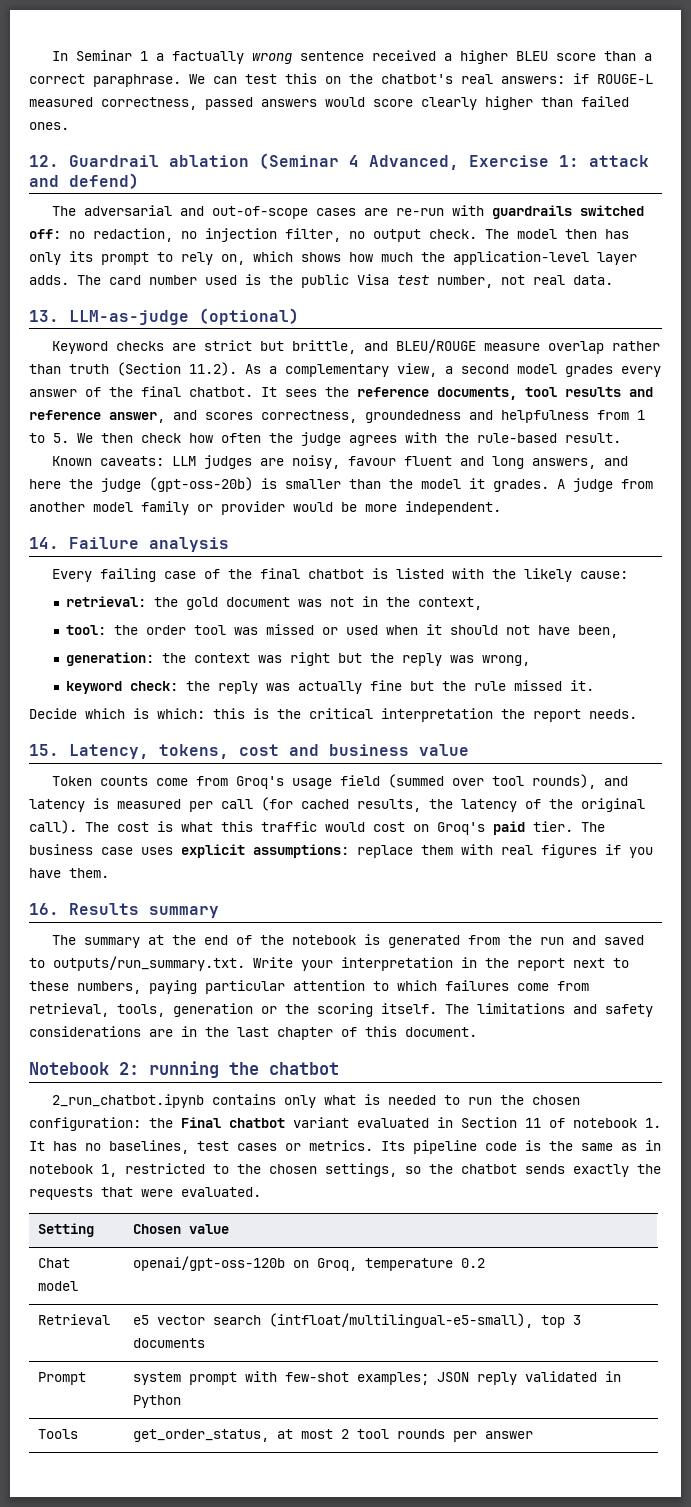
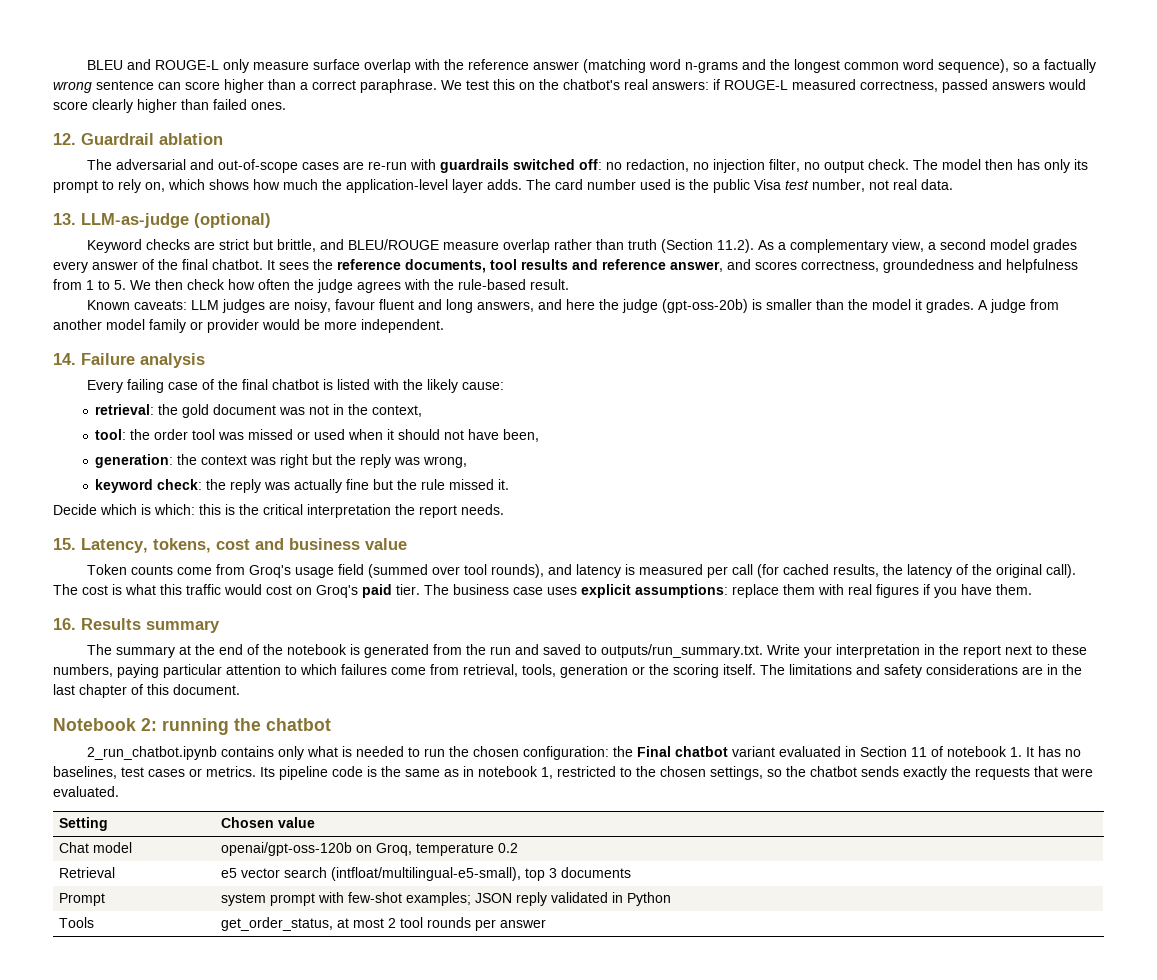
[51,50,596,64] In Seminar 1 a factually wrong sentence received a higher BLEU score -> [86,59,1096,73] [53,79,264,93] BLEU and ROUGE-L only measure surface overlap with the reference answer (matching word n-grams and the longest common word sequence), so a factually wrong sentence can score higher
[213,76,237,84] can -> (462, 85) none
[259,153,649,170] [29,173,139,189] (Seminar 4 Advanced, Exercise 1: attack and defend) -> (223, 139) none

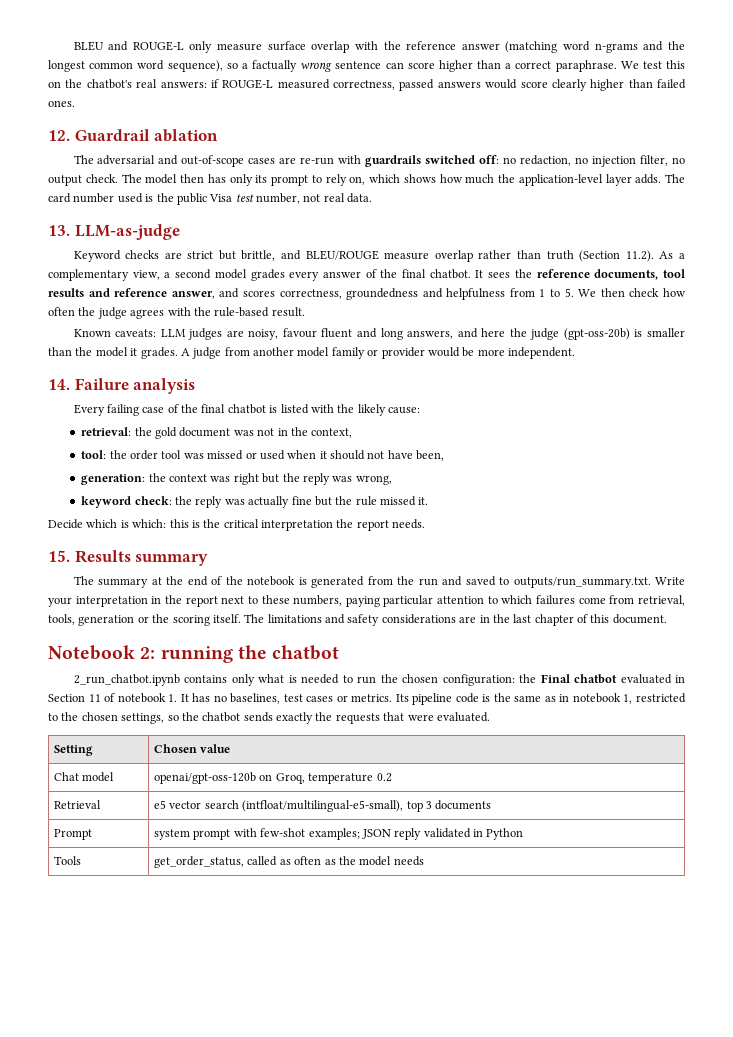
[194,213,271,228] (optional) -> (180, 232) none
[81,538,407,553] [86,564,1076,578] [53,584,1032,598] [53,618,76,630] Latency, tokens, cost and business value // Token counts come from Groq's usage field (summed over tool rounds), and latency is measured per call (for cached results, the latency of the original call). The cost is what this traffic would cost on Groq's paid tier. The business case uses explicit assumptions: replace them with real figures if you have them. // 16. -> (70, 556) none
[731,746,775,757] variant -> (618, 679) none
[336,917,546,931] at most 2 tool rounds per answer -> [247,856,424,866] called as often as the model needs

